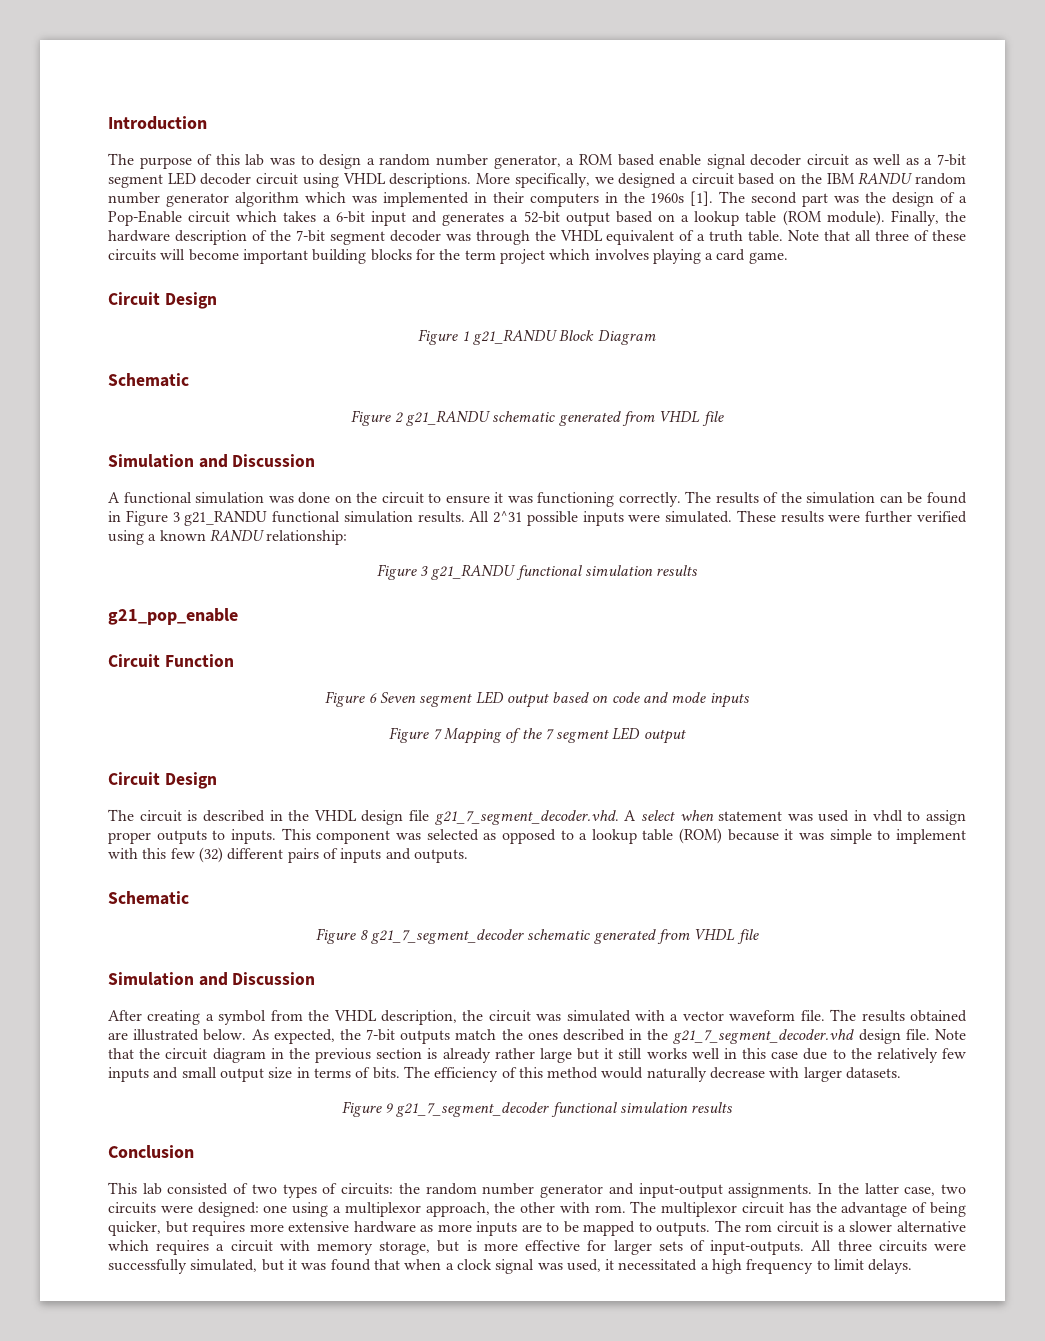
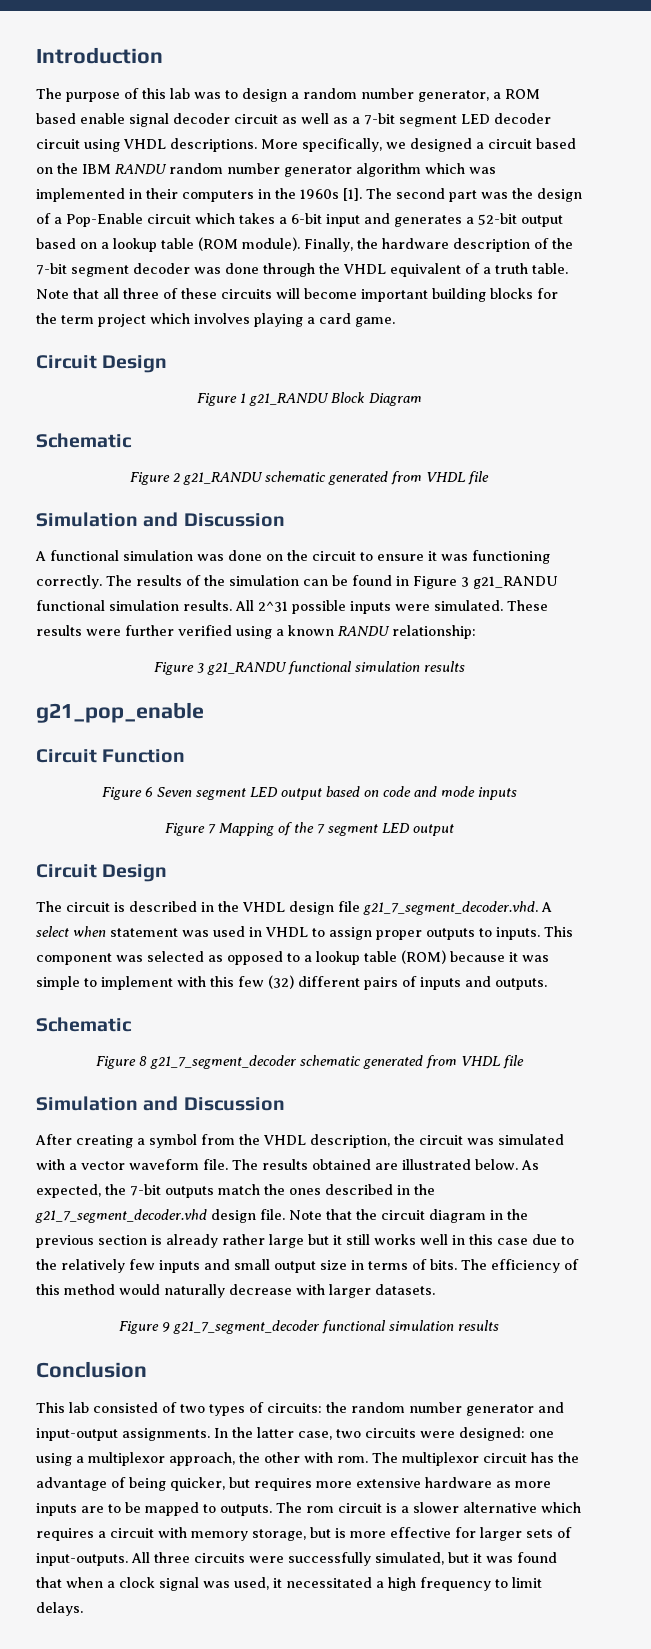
(471, 237) none -> [225,263,259,274] done
[872,810,903,822] vhdl -> [265,927,308,937] VHDL

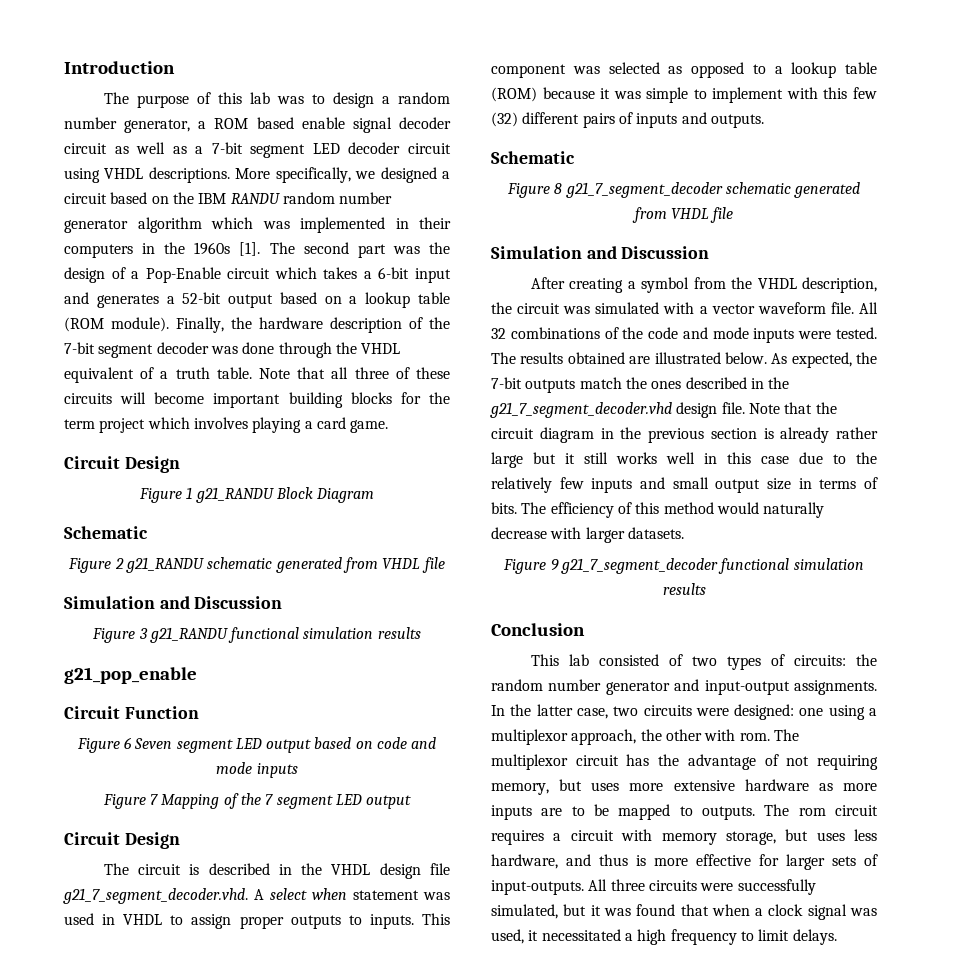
[35,550,550,564] [36,575,558,589] [36,600,548,614] [36,625,476,639] // A functional simulation was done on the circuit to ensure it was functioning correctly. The results of the simulation can be found in Figure 3 g21_RANDU functional simulation results. All 2^31 possible inputs were simulated. These results were further verified using a known RANDU relationship: -> (283, 602) none
(228, 1164) none -> [859,302,878,314] [491,327,877,343] All 32 combinations of the code and mode inputs were tested.
[129,1477,312,1491] being quicker, but requires -> [786,755,878,770] [491,779,620,795] not requiring memory, but uses
[386,1502,581,1513] is a slower alternative which -> (878, 810) none
(331, 1532) none -> [816,829,877,841] [491,854,628,869] uses less hardware, and thus

